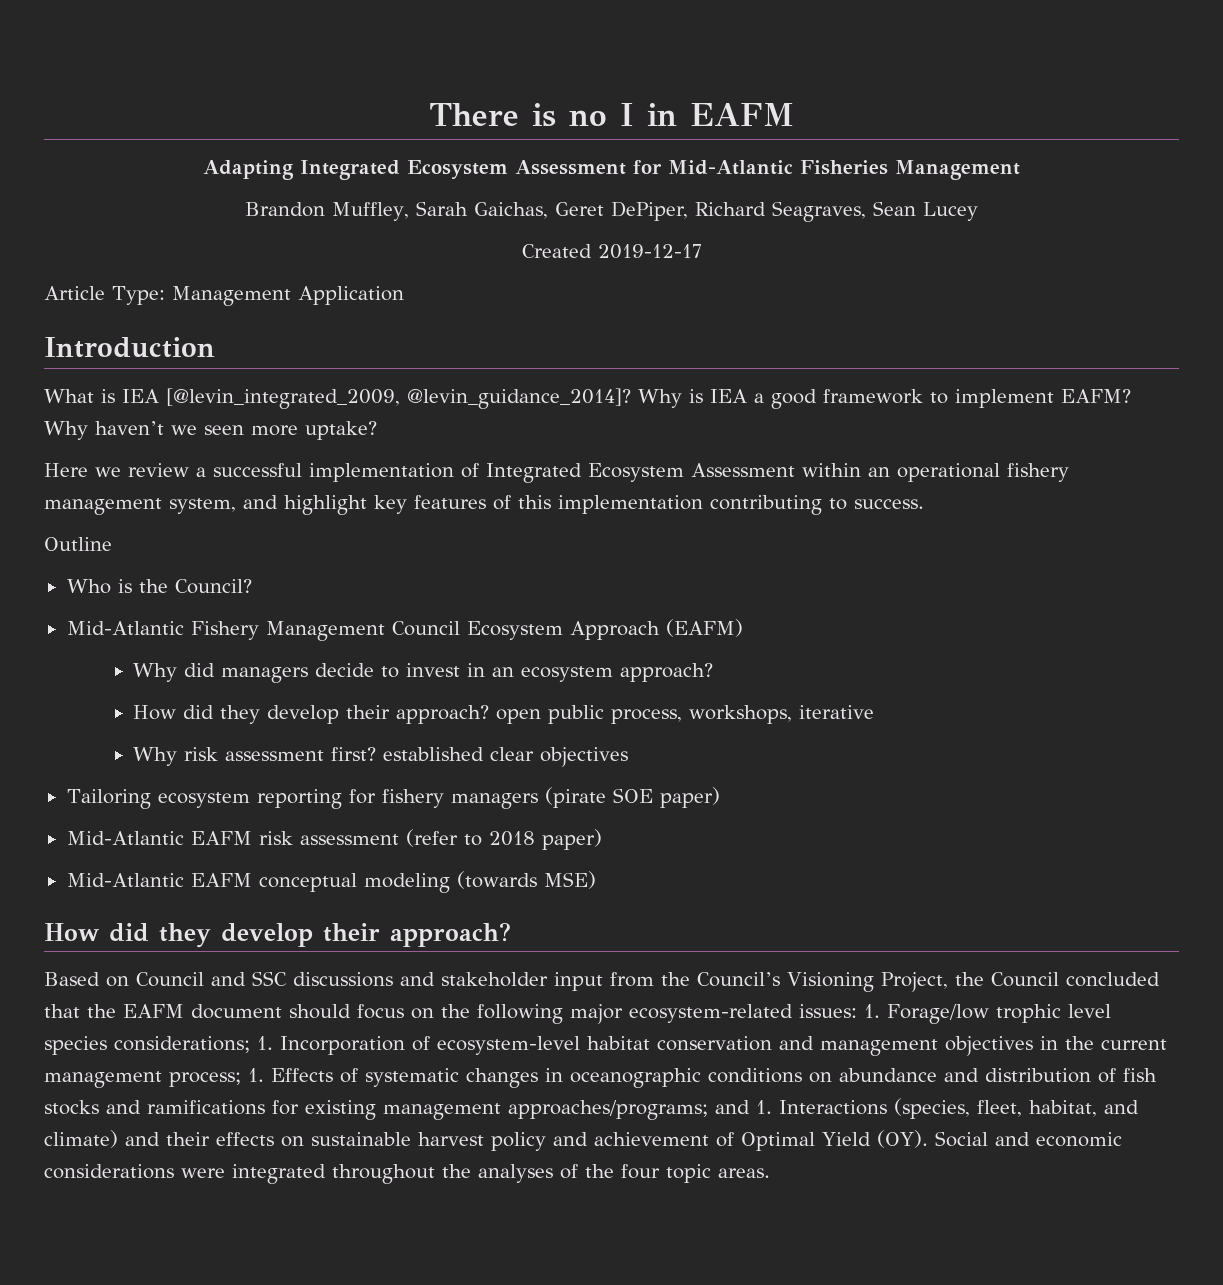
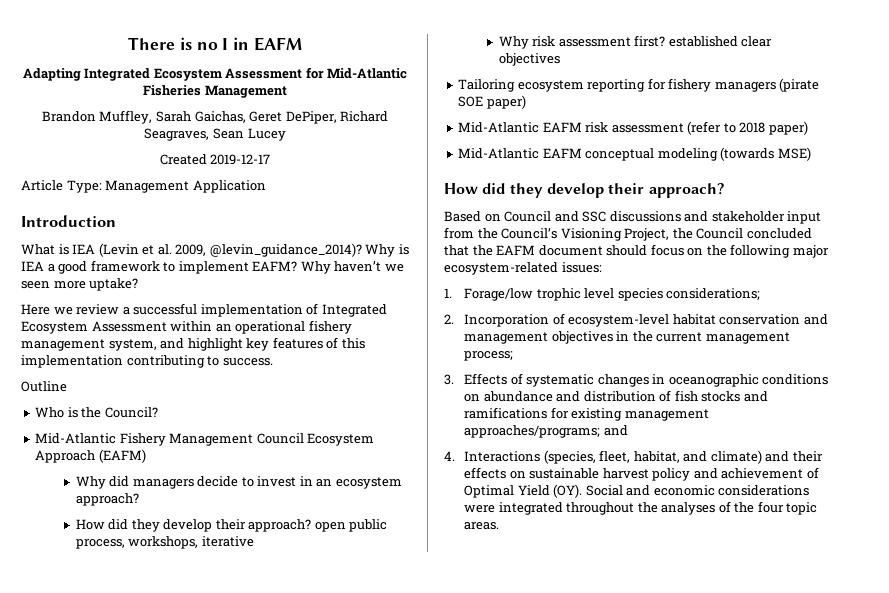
[166,388,631,409] [@levin_integrated_2009, @levin_guidance_2014]? -> [98,243,362,257] (Levin et al. 2009, @levin_guidance_2014)?
(857, 1011) none -> (602, 267) //
[257,1036,273,1050] 1. -> [444,314,454,324] // 2.
[248,1068,264,1082] 1. -> [444,374,454,385] // 3.
[756,1100,772,1114] 1. -> [444,451,455,461] // 4.

